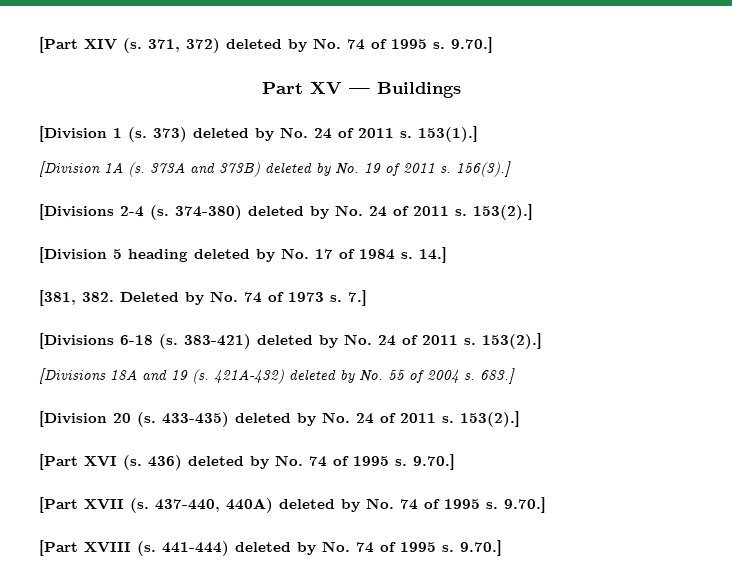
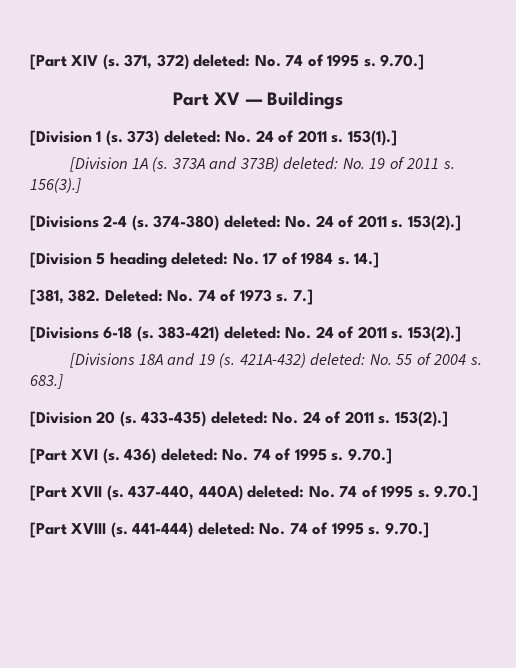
[226,39,307,52] deleted by -> [193,54,251,67] deleted:
[193,128,274,141] deleted by -> [163,130,221,143] deleted:
[265,162,331,176] deleted by -> [283,157,339,170] deleted:
[248,206,329,219] deleted by -> [223,215,281,228] deleted:
[194,249,275,262] deleted by -> [171,252,229,265] deleted:
[120,292,204,305] Deleted by -> [104,289,163,302] Deleted:
[257,335,338,348] deleted by -> [223,326,281,339] deleted:
[289,369,355,383] deleted by -> [310,353,366,366] deleted:
[235,413,316,426] deleted by -> [210,411,268,424] deleted:
[188,456,269,469] deleted by -> [160,448,218,461] deleted:
[279,499,360,512] deleted by -> [247,485,305,498] deleted:
[235,542,316,555] deleted by -> [197,522,255,535] deleted:

